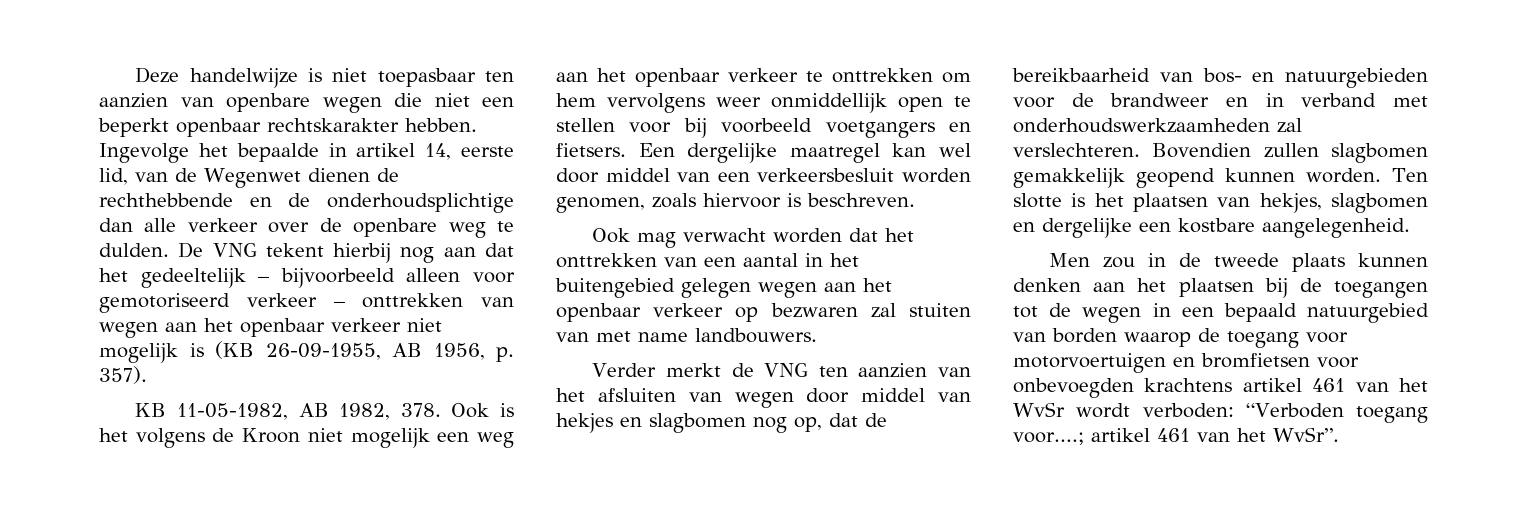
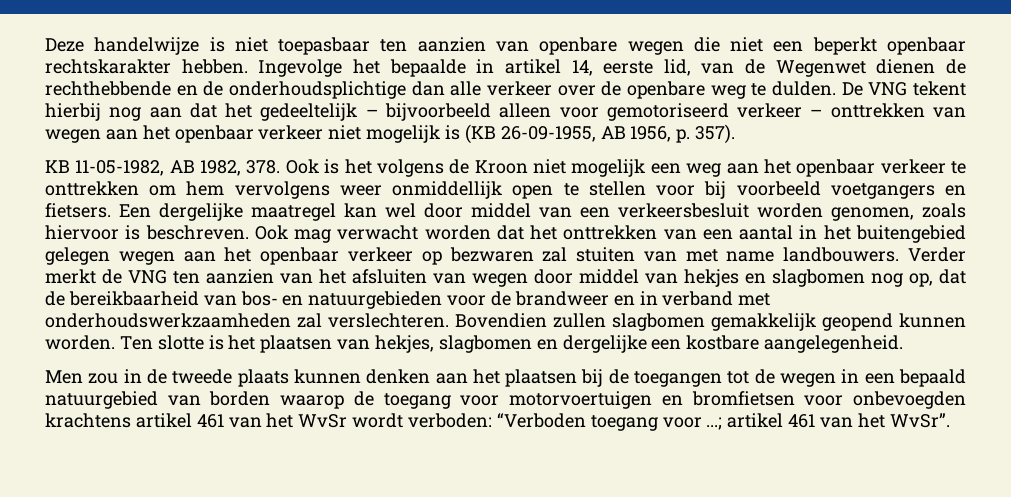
(915, 200) // -> (249, 232) none
(817, 335) // -> (900, 254) none
[1013,432,1084,445] voor....; -> [662,417,723,430] voor ...;

